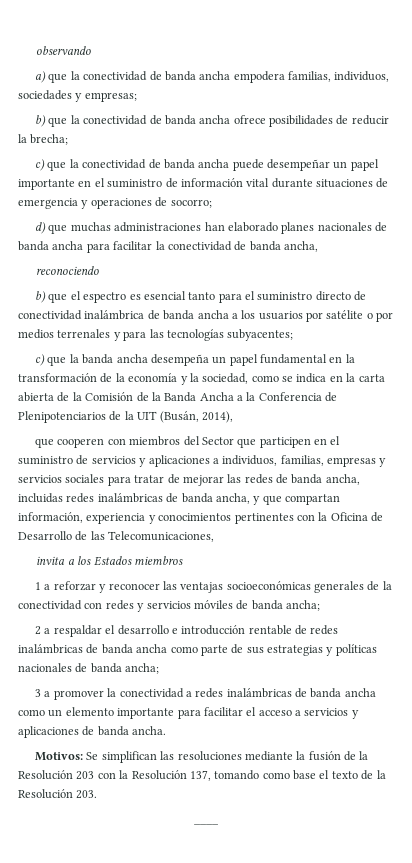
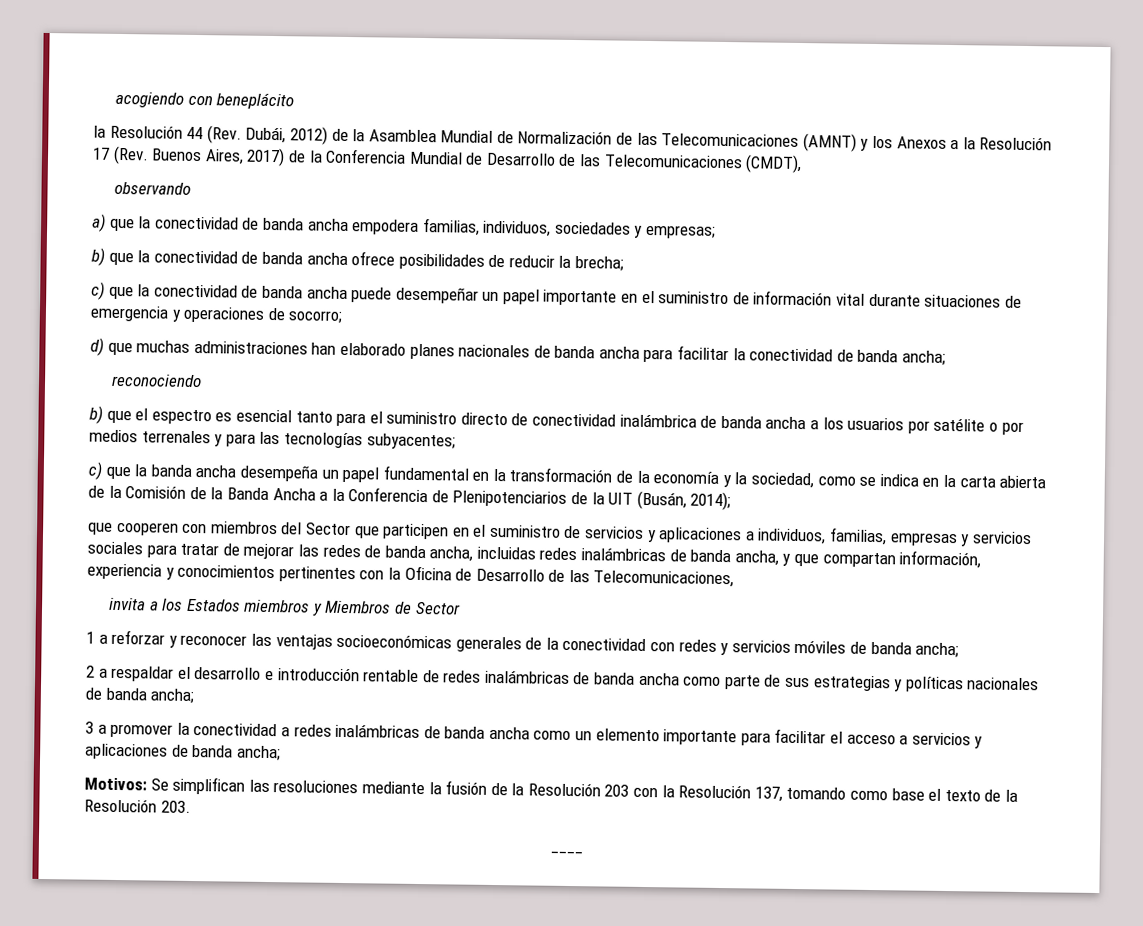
(36, 50) none -> [114,91,295,110] [93,124,1053,152] [92,145,803,174] acogiendo con beneplácito // la Resolución 44 (Rev. Dubái, 2012) de la Asamblea Mundial de Normalización de las Telecomunicaciones (AMNT) y los Anexos a la Resolución 17 (Rev. Buenos Aires, 2017) de la Conferencia Mundial de Desarrollo de las Telecomunicaciones (CMDT), //
[284,241,318,252] ancha, -> [902,350,947,365] ancha;
[201,411,233,423] 2014), -> [690,491,732,511] 2014);
(183, 560) none -> [311,600,461,616] y Miembros de Sector
[132,726,167,735] ancha. -> [236,745,281,761] ancha;

